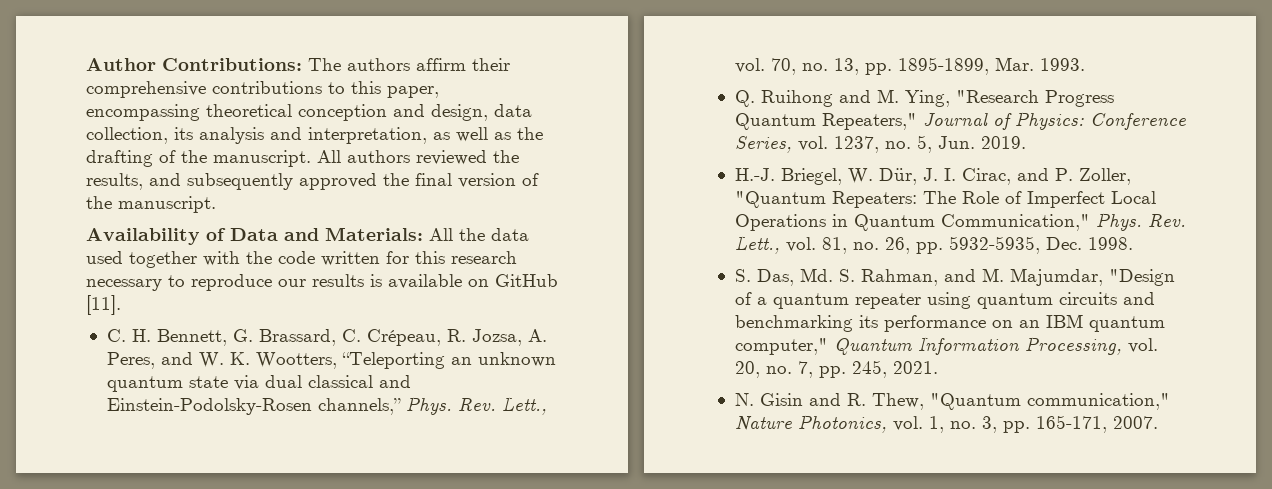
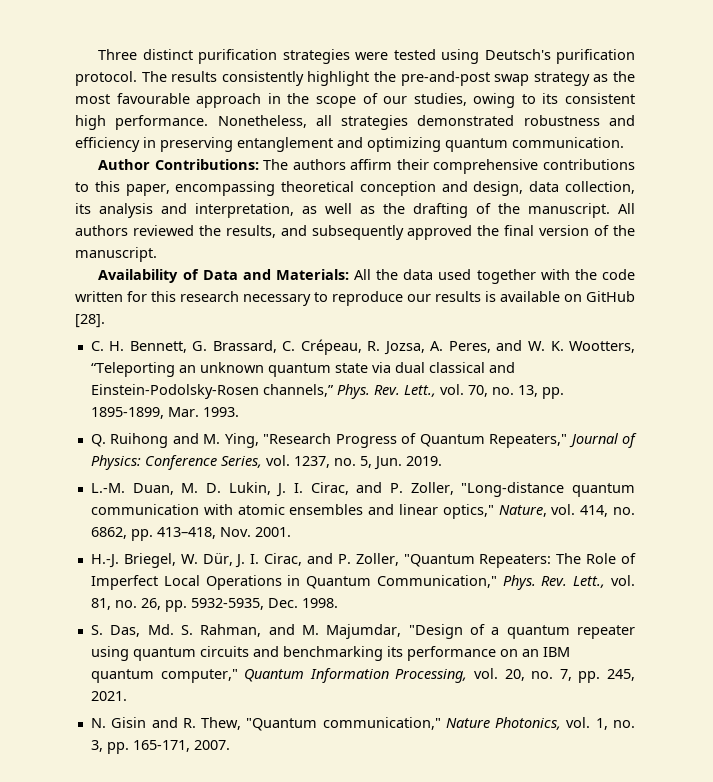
(86, 64) none -> [98,49,635,64] [75,71,636,86] [75,93,635,108] [75,115,635,130] [75,137,624,152] Three distinct purification strategies were tested using Deutsch's purification protocol. The results consistently highlight the pre-and-post swap strategy as the most favourable approach in the scope of our studies, owing to its consistent high performance. Nonetheless, all strategies demonstrated robustness and efficiency in preserving entanglement and optimizing quantum communication. //
[86,295,121,315] [11]. -> [75,314,105,328] [28].
(1114, 98) none -> [401,433,417,444] of
(1026, 142) none -> [90,482,635,497] [90,504,635,519] [90,527,291,541] // L.-M. Duan, M. D. Lukin, J. I. Cirac, and P. Zoller, "Long-distance quantum communication with atomic ensembles and linear optics," Nature, vol. 414, no. 6862, pp. 413–418, Nov. 2001.

